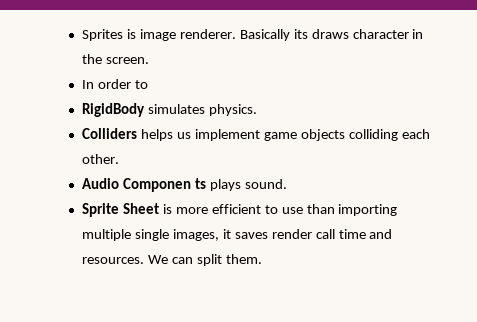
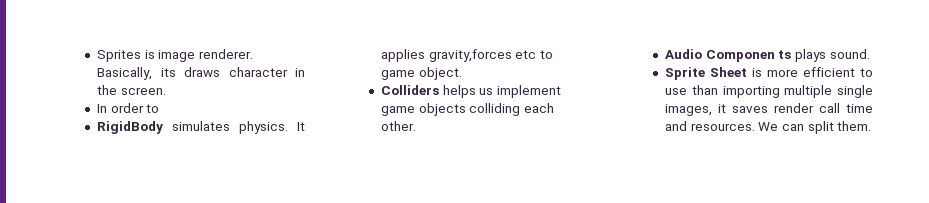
[239,29,290,41] Basically -> [97,67,153,80] Basically,
(257, 110) none -> [297,122,305,131] [381,49,554,62] [381,67,462,80] It applies gravity,forces etc to game object.

